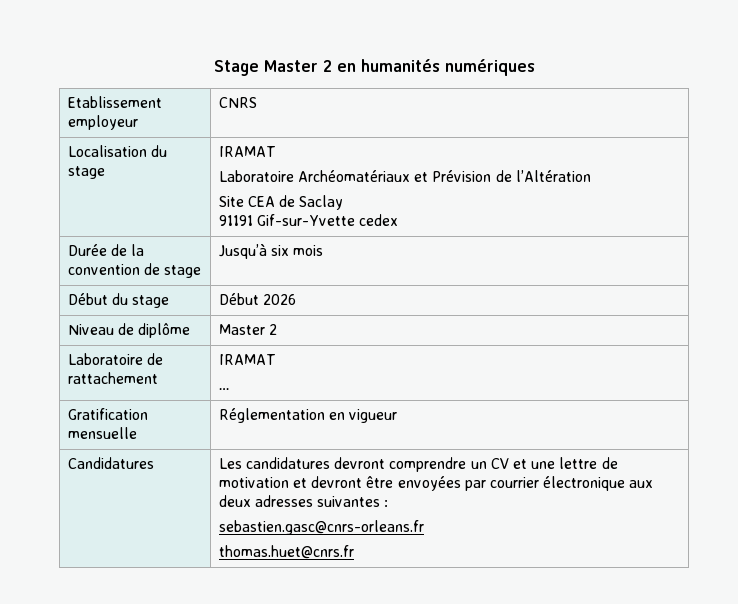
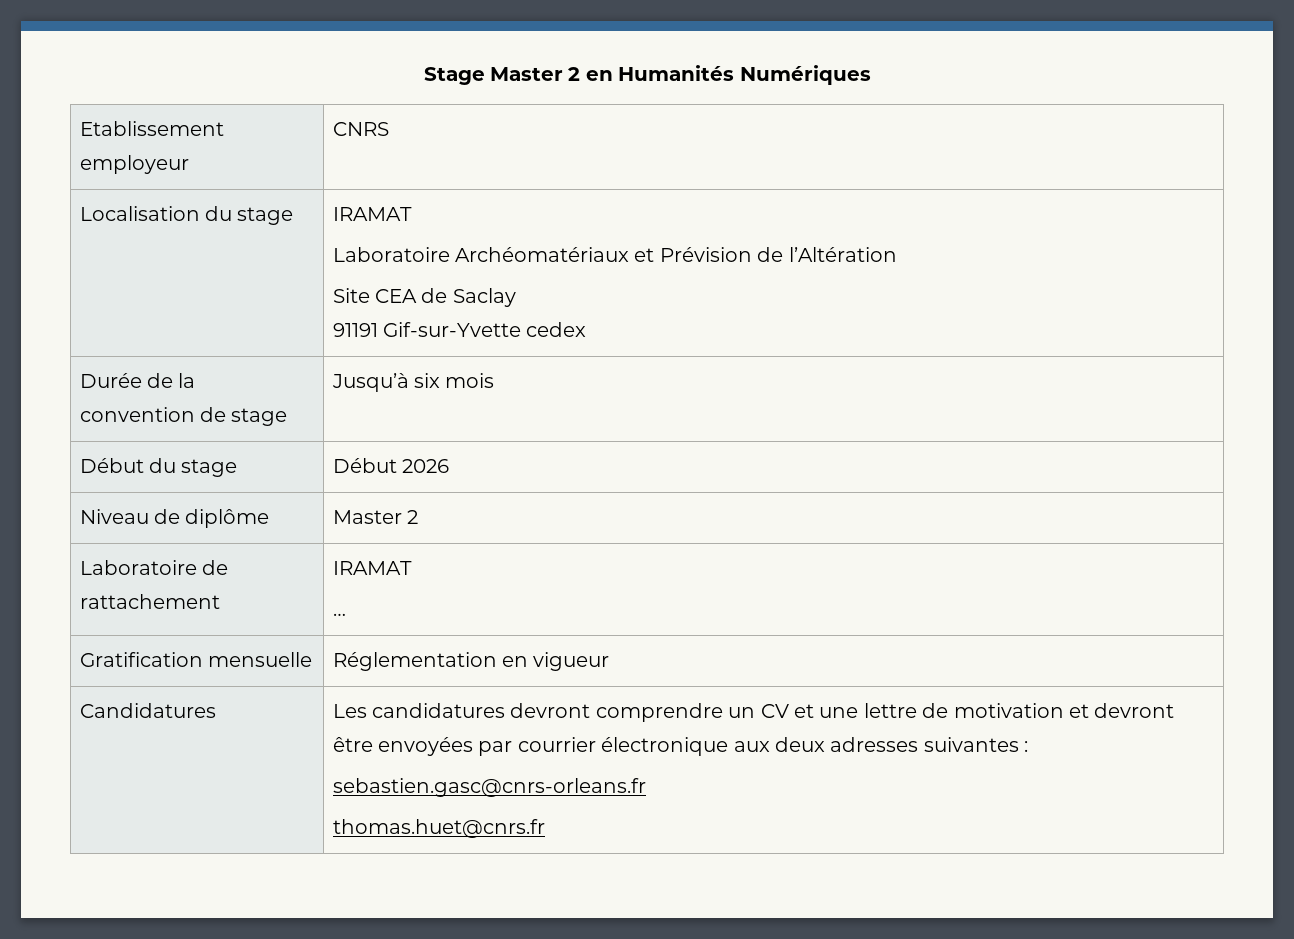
[360,59,535,76] humanités numériques -> [618,65,871,85] Humanités Numériques

